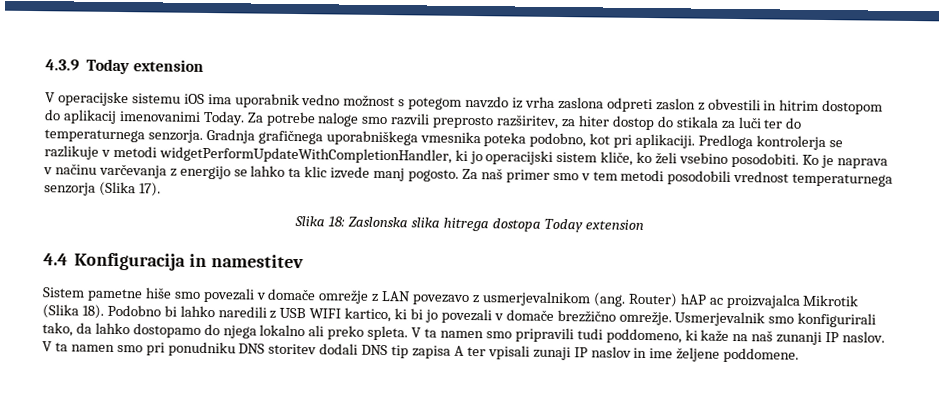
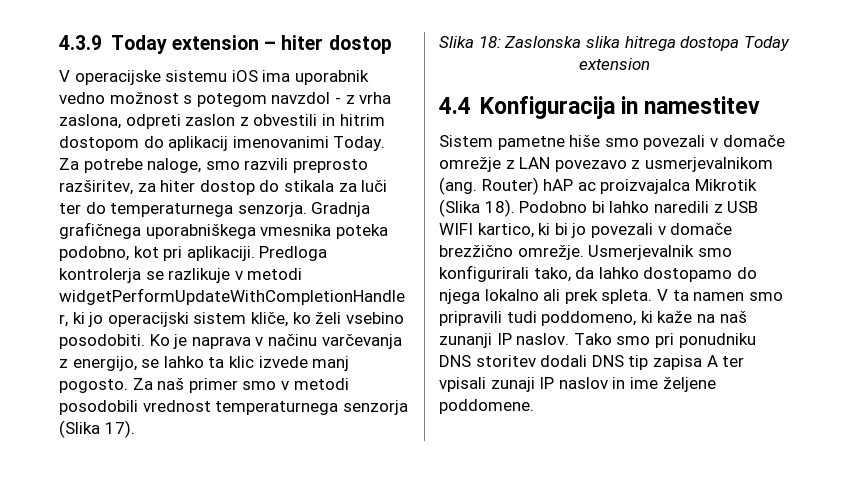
(204, 65) none -> [264,35,392,54] – hiter dostop
[465,95,604,110] navzdo iz vrha zaslona -> [271,92,392,104] [59,114,121,129] navzdol - z vrha zaslona,
[317,112,360,127] naloge -> [147,158,202,173] naloge,
[179,165,231,180] energijo -> [72,356,137,371] energijo,
[592,171,618,181] tem -> (289, 385) none
[327,325,365,340] preko -> [564,289,598,304] prek
[42,341,115,352] V ta namen -> [573,333,612,345] Tako

